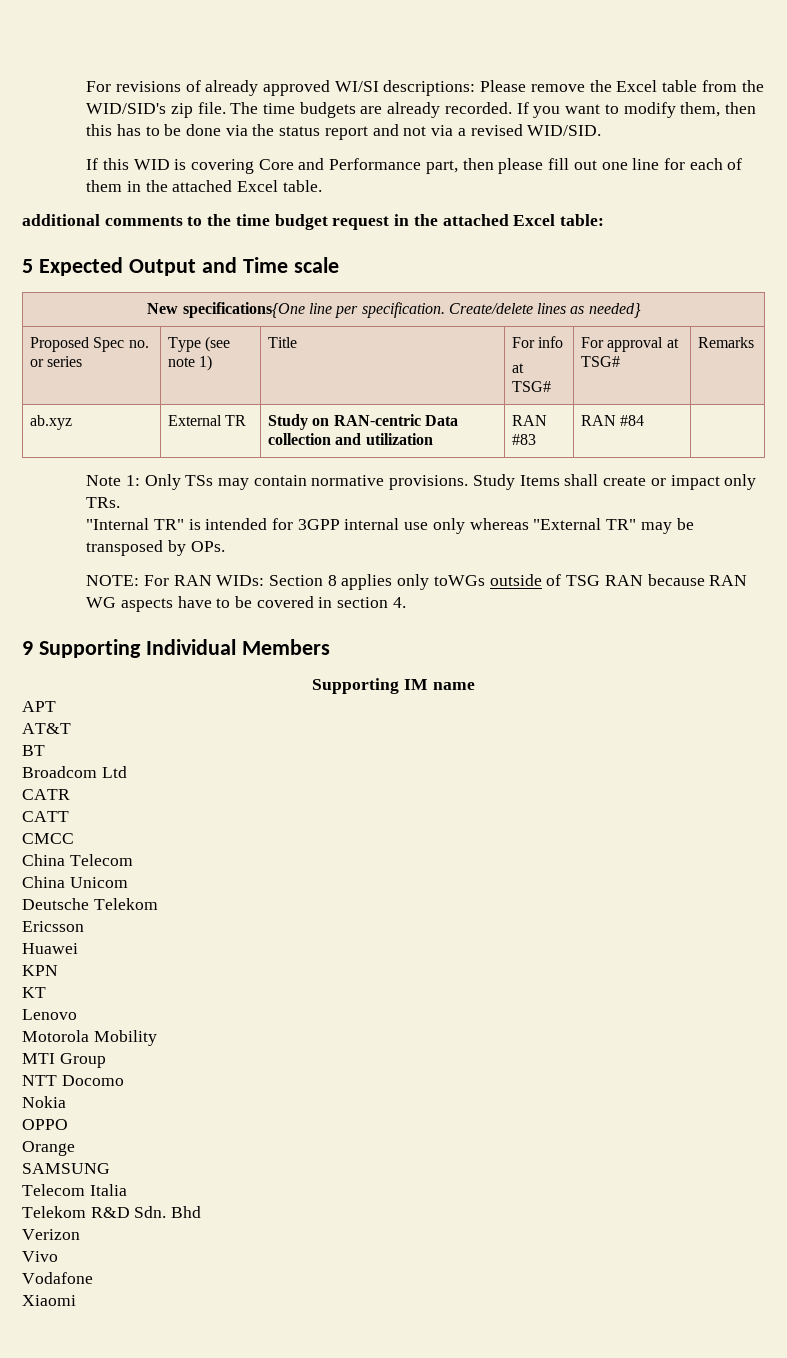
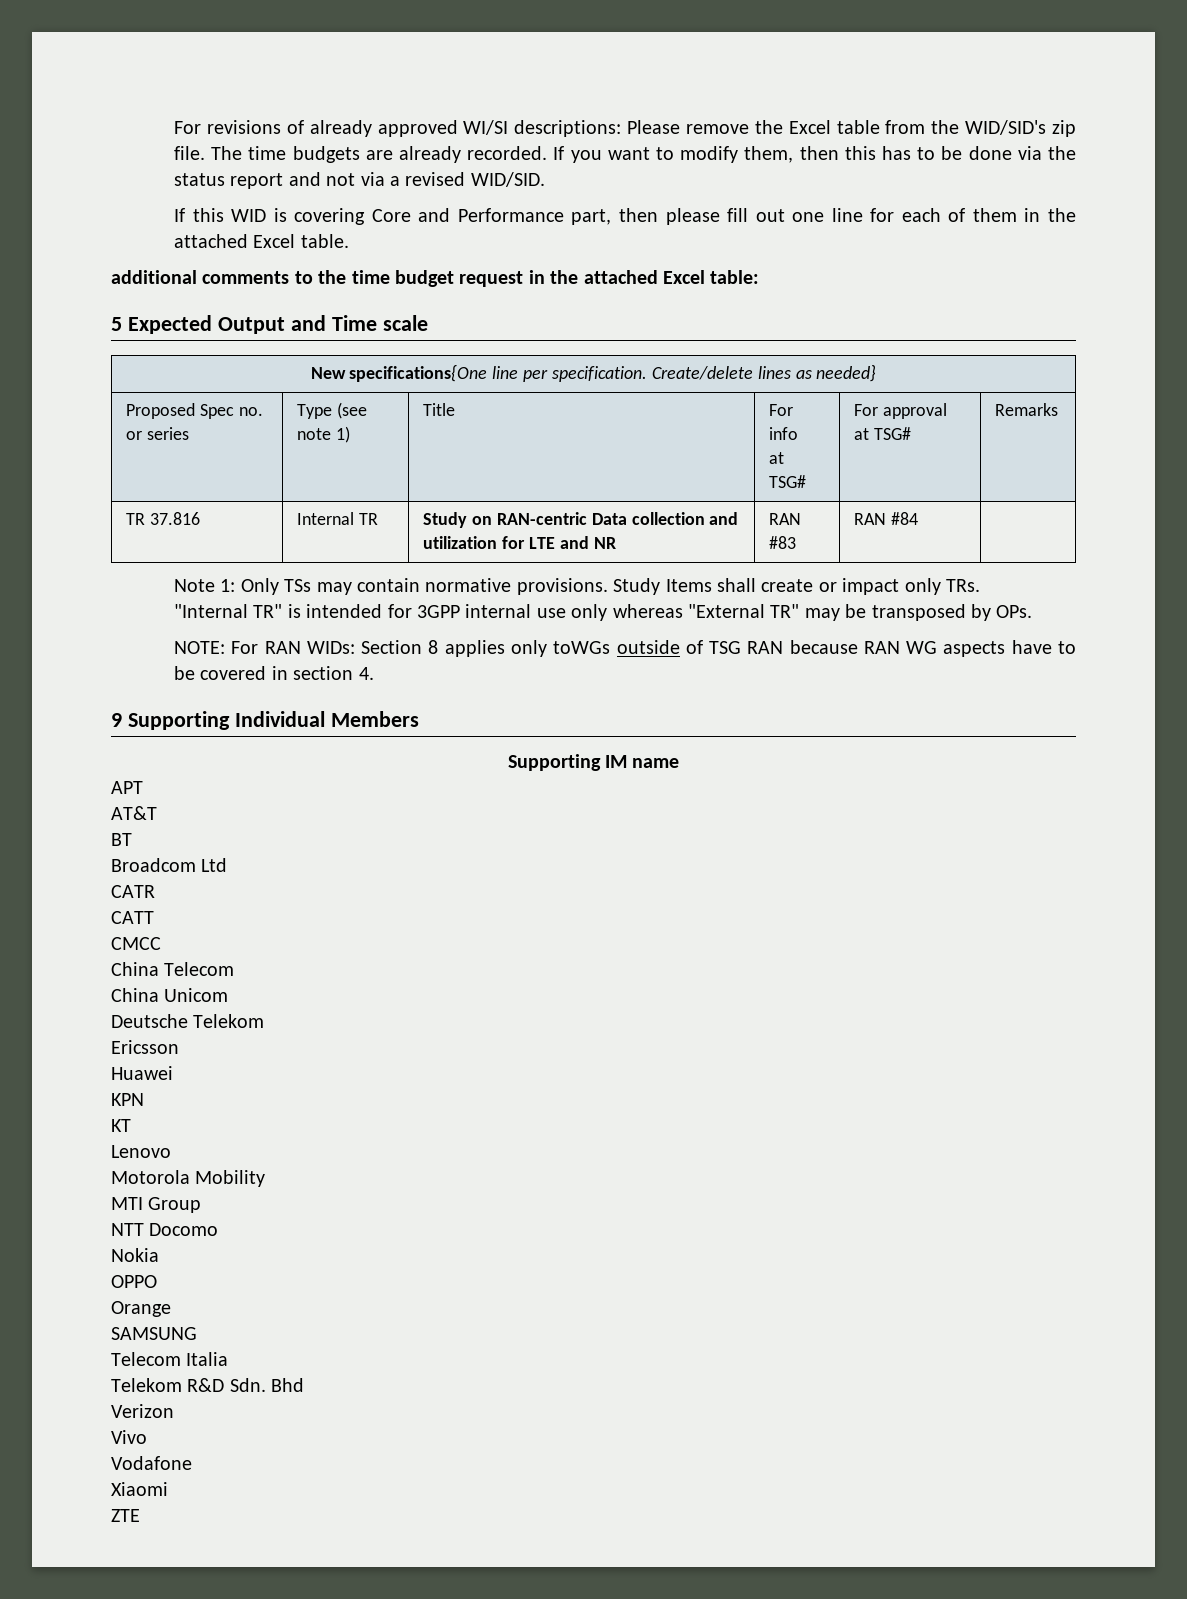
[30,415,73,430] [168,415,223,426] ab.xyz | External -> [126,512,200,525] [297,512,355,525] TR 37.816 | Internal
(433, 439) none -> [501,536,616,549] for LTE and NR
(76, 1300) none -> [111,1509,140,1522] // ZTE

